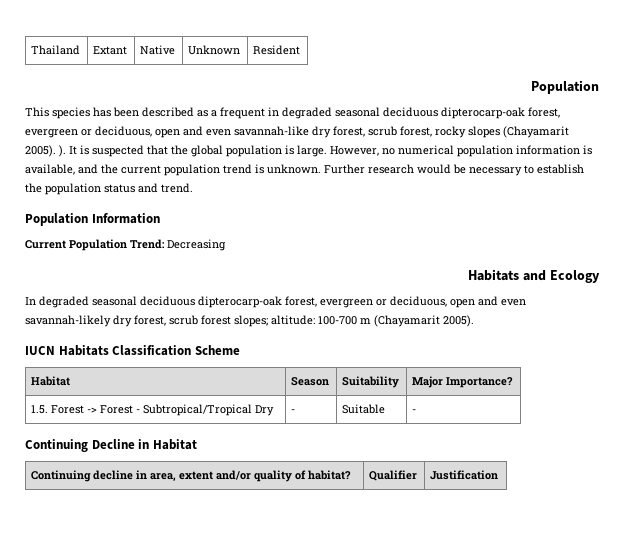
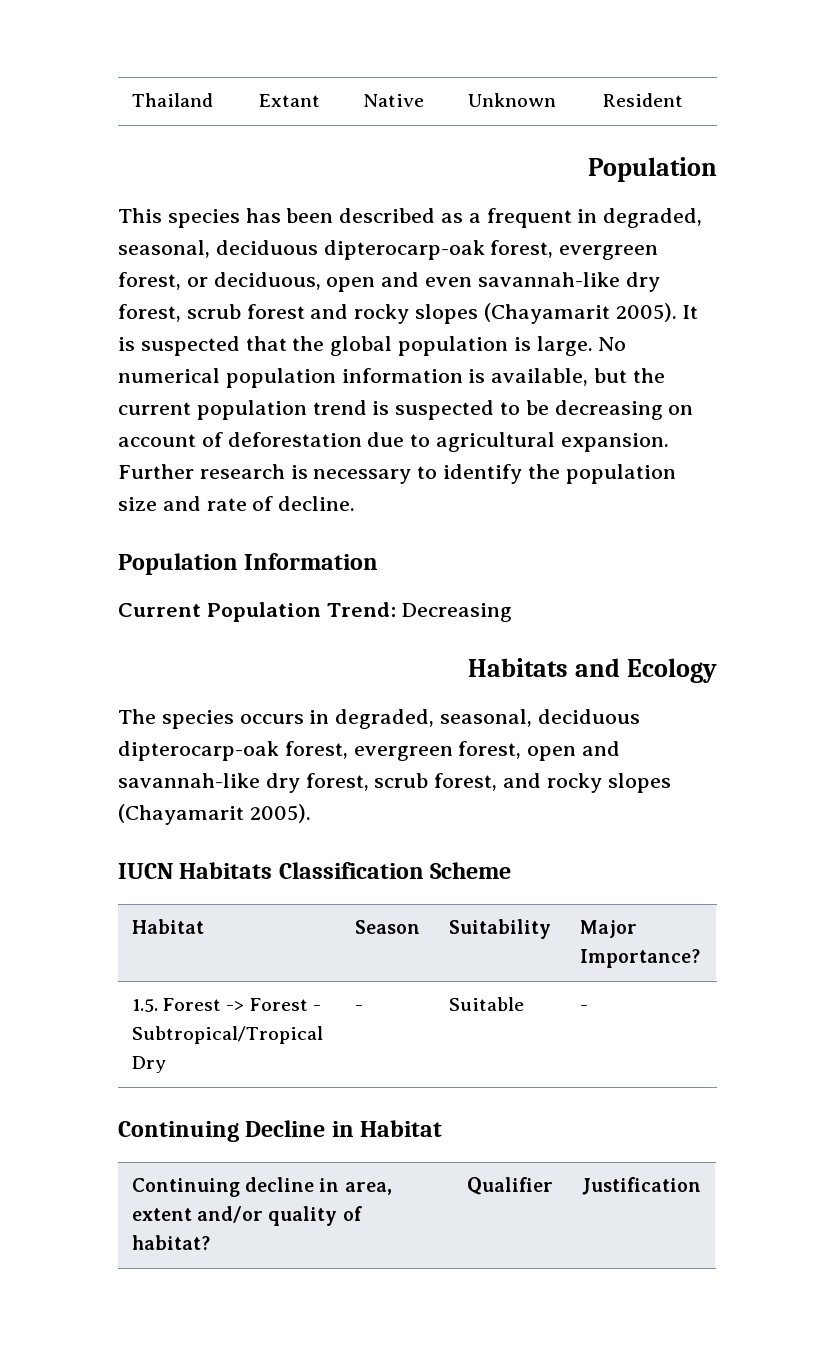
[282,107,560,119] [25,129,78,138] degraded seasonal deciduous dipterocarp-oak forest, evergreen -> [603,208,703,228] [118,240,659,260] [118,272,181,290] degraded, seasonal, deciduous dipterocarp-oak forest, evergreen forest,
[400,126,569,138] [25,145,66,157] forest, rocky slopes (Chayamarit 2005). ). -> [246,303,677,324] forest and rocky slopes (Chayamarit 2005).
[330,146,395,156] However, no -> [598,337,627,351] No
[78,164,98,174] and -> [594,368,628,383] but
[267,164,466,174] unknown. Further research would be -> [395,400,694,420] [118,432,669,452] [118,464,308,479] suspected to be decreasing on account of deforestation due to agricultural expansion. Further research is
[537,164,584,174] establish -> [443,464,523,484] identify
[104,183,193,193] status and trend. -> [118,496,356,511] size and rate of decline.
[25,296,526,308] [25,315,371,327] In degraded seasonal deciduous dipterocarp-oak forest, evergreen or deciduous, open and even savannah-likely dry forest, scrub forest slopes; altitude: 100-700 m -> [118,709,640,729] [118,741,621,761] [118,773,671,793] The species occurs in degraded, seasonal, deciduous dipterocarp-oak forest, evergreen forest, open and savannah-like dry forest, scrub forest, and rocky slopes

